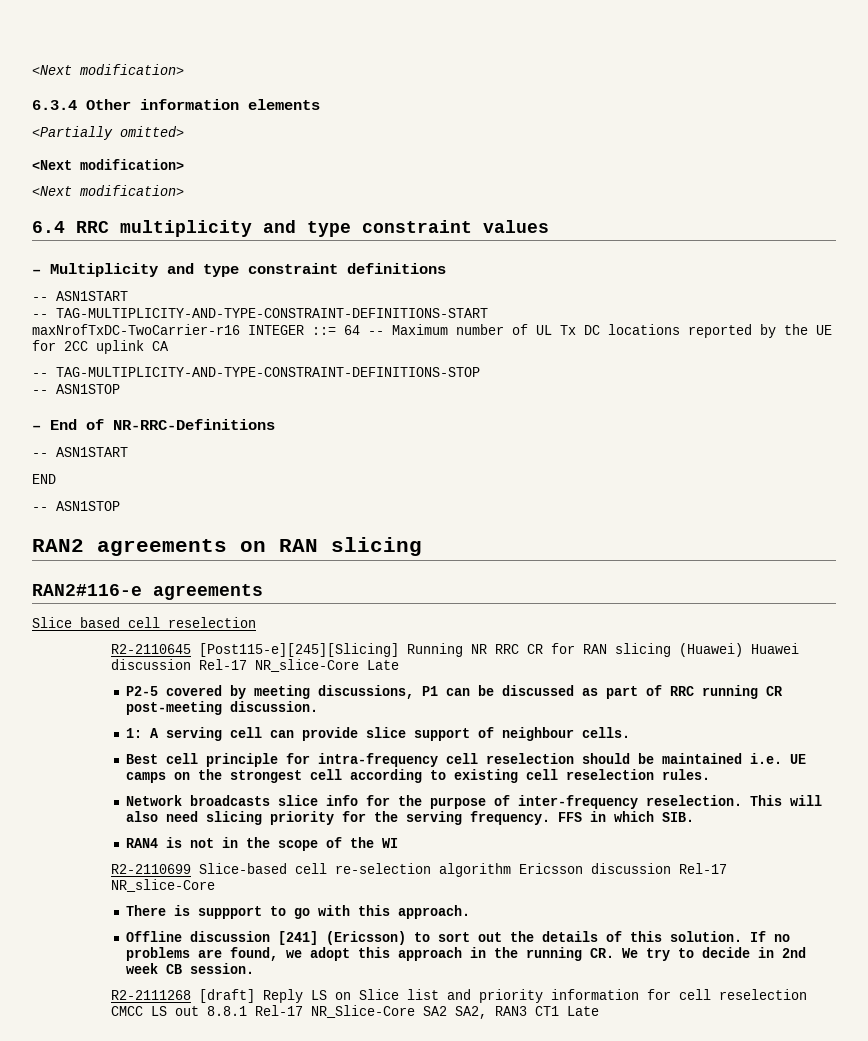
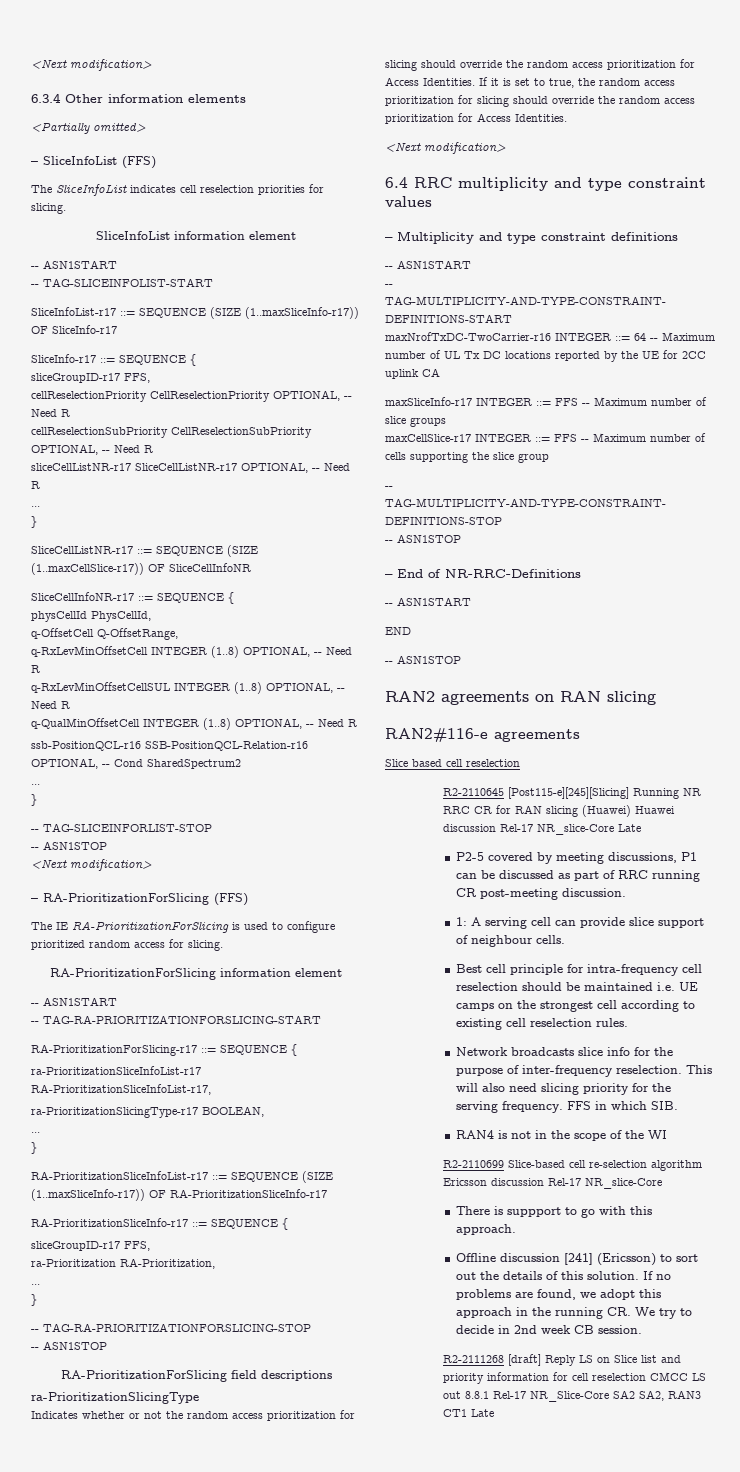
[32,159,184,170] <Next modification> -> [31,156,156,169] [31,184,324,196] [31,203,66,214] [96,231,296,240] [31,260,117,269] [31,278,213,287] [31,307,359,319] [31,325,117,334] [31,354,196,366] [31,373,150,383] [31,390,352,402] [31,409,70,417] [31,427,312,438] [31,444,153,455] [31,462,350,473] [31,481,40,489] [31,506,40,507] [31,516,37,528] [31,545,258,557] [31,563,251,575] [31,592,234,604] [31,611,151,622] [31,628,178,640] [31,646,352,658] [31,665,40,673] [31,682,345,694] [31,701,70,709] [31,718,357,730] [31,741,308,751] [31,758,241,769] [31,784,40,785] [31,794,37,806] [31,823,212,832] [31,841,107,850] [31,859,152,871] [31,893,248,906] [31,921,335,933] [31,939,223,951] [50,968,342,980] [31,997,117,1006] [31,1015,321,1024] [31,1044,297,1056] [31,1066,201,1075] [31,1084,211,1095] [31,1106,264,1118] [31,1132,40,1133] [31,1142,37,1154] [31,1171,333,1183] [31,1189,327,1201] [31,1218,288,1230] [31,1241,150,1251] [31,1258,215,1269] [31,1284,40,1285] [31,1294,37,1306] [31,1323,311,1332] [31,1341,107,1350] [60,1370,332,1382] [31,1392,199,1404] [31,1410,355,1421] [385,59,695,71] [385,77,675,88] [385,95,695,107] [385,113,567,124] – SliceInfoList (FFS) // The SliceInfoList indicates cell reselection priorities for slicing. // SliceInfoList information element // -- ASN1START // -- TAG-SLICEINFOLIST-START // SliceInfoList-r17 ::= SEQUENCE (SIZE (1..maxSliceInfo-r17)) OF SliceInfo-r17 // SliceInfo-r17 ::= SEQUENCE { // sliceGroupID-r17 FFS, // cellReselectionPriority CellReselectionPriority OPTIONAL, -- Need R // cellReselectionSubPriority CellReselectionSubPriority OPTIONAL, -- Need R // sliceCellListNR-r17 SliceCellListNR-r17 OPTIONAL, -- Need R // ... // } // SliceCellListNR-r17 ::= SEQUENCE (SIZE (1..maxCellSlice-r17)) OF SliceCellInfoNR // SliceCellInfoNR-r17 ::= SEQUENCE { // physCellId PhysCellId, // q-OffsetCell Q-OffsetRange, // q-RxLevMinOffsetCell INTEGER (1..8) OPTIONAL, -- Need R // q-RxLevMinOffsetCellSUL INTEGER (1..8) OPTIONAL, -- Need R // q-QualMinOffsetCell INTEGER (1..8) OPTIONAL, -- Need R // ssb-PositionQCL-r16 SSB-PositionQCL-Relation-r16 OPTIONAL, -- Cond SharedSpectrum2 // ... // } // -- TAG-SLICEINFORLIST-STOP // -- ASN1STOP // <Next modification> // – RA-PrioritizationForSlicing (FFS) // The IE RA-PrioritizationForSlicing is used to configure prioritized random access for slicing. // RA-PrioritizationForSlicing information element // -- ASN1START // -- TAG-RA-PRIORITIZATIONFORSLICING-START // RA-PrioritizationForSlicing-r17 ::= SEQUENCE { // ra-PrioritizationSliceInfoList-r17 RA-PrioritizationSliceInfoList-r17, // ra-PrioritizationSlicingType-r17 BOOLEAN, // ... // } // RA-PrioritizationSliceInfoList-r17 ::= SEQUENCE (SIZE (1..maxSliceInfo-r17)) OF RA-PrioritizationSliceInfo-r17 // RA-PrioritizationSliceInfo-r17 ::= SEQUENCE { // sliceGroupID-r17 FFS, // ra-Prioritization RA-Prioritization, // ... // } // -- TAG-RA-PRIORITIZATIONFORSLICING-STOP // -- ASN1STOP // RA-PrioritizationForSlicing field descriptions // ra-PrioritizationSlicingType // Indicates whether or not the random access prioritization for slicing should override the random access prioritization for Access Identities. If it is set to true, the random access prioritization for slicing should override the random access prioritization for Access Identities.
(169, 346) none -> [385,397,707,406] [385,416,446,427] [385,433,706,442] [385,452,549,463] // maxSliceInfo-r17 INTEGER ::= FFS -- Maximum number of slice groups // maxCellSlice-r17 INTEGER ::= FFS -- Maximum number of cells supporting the slice group

